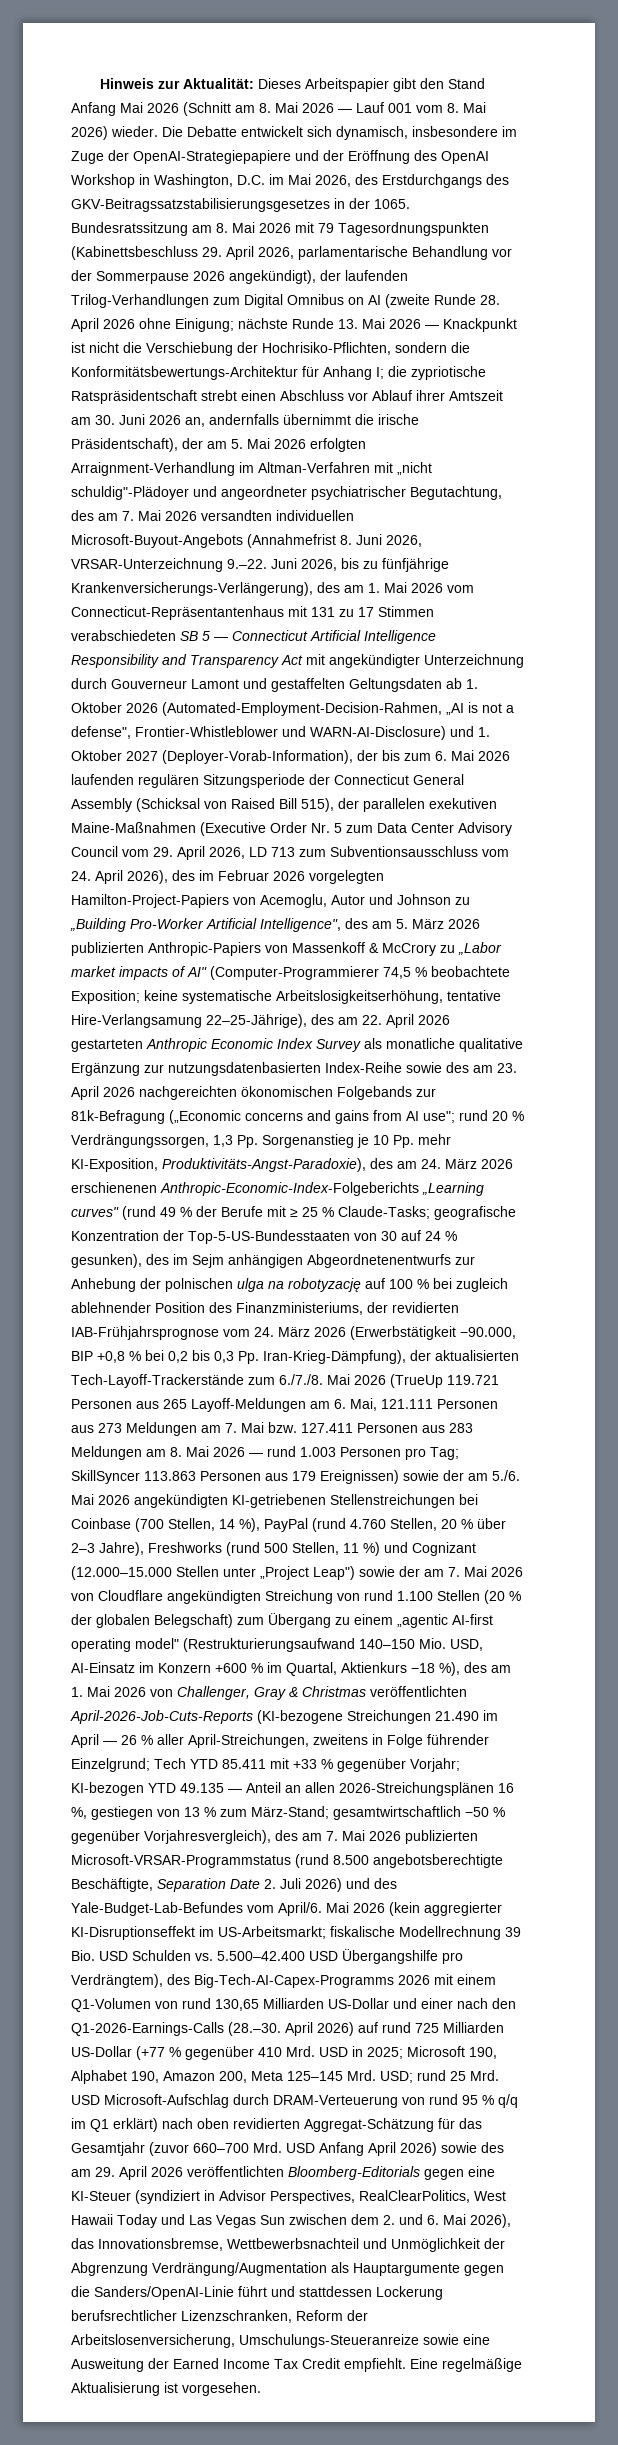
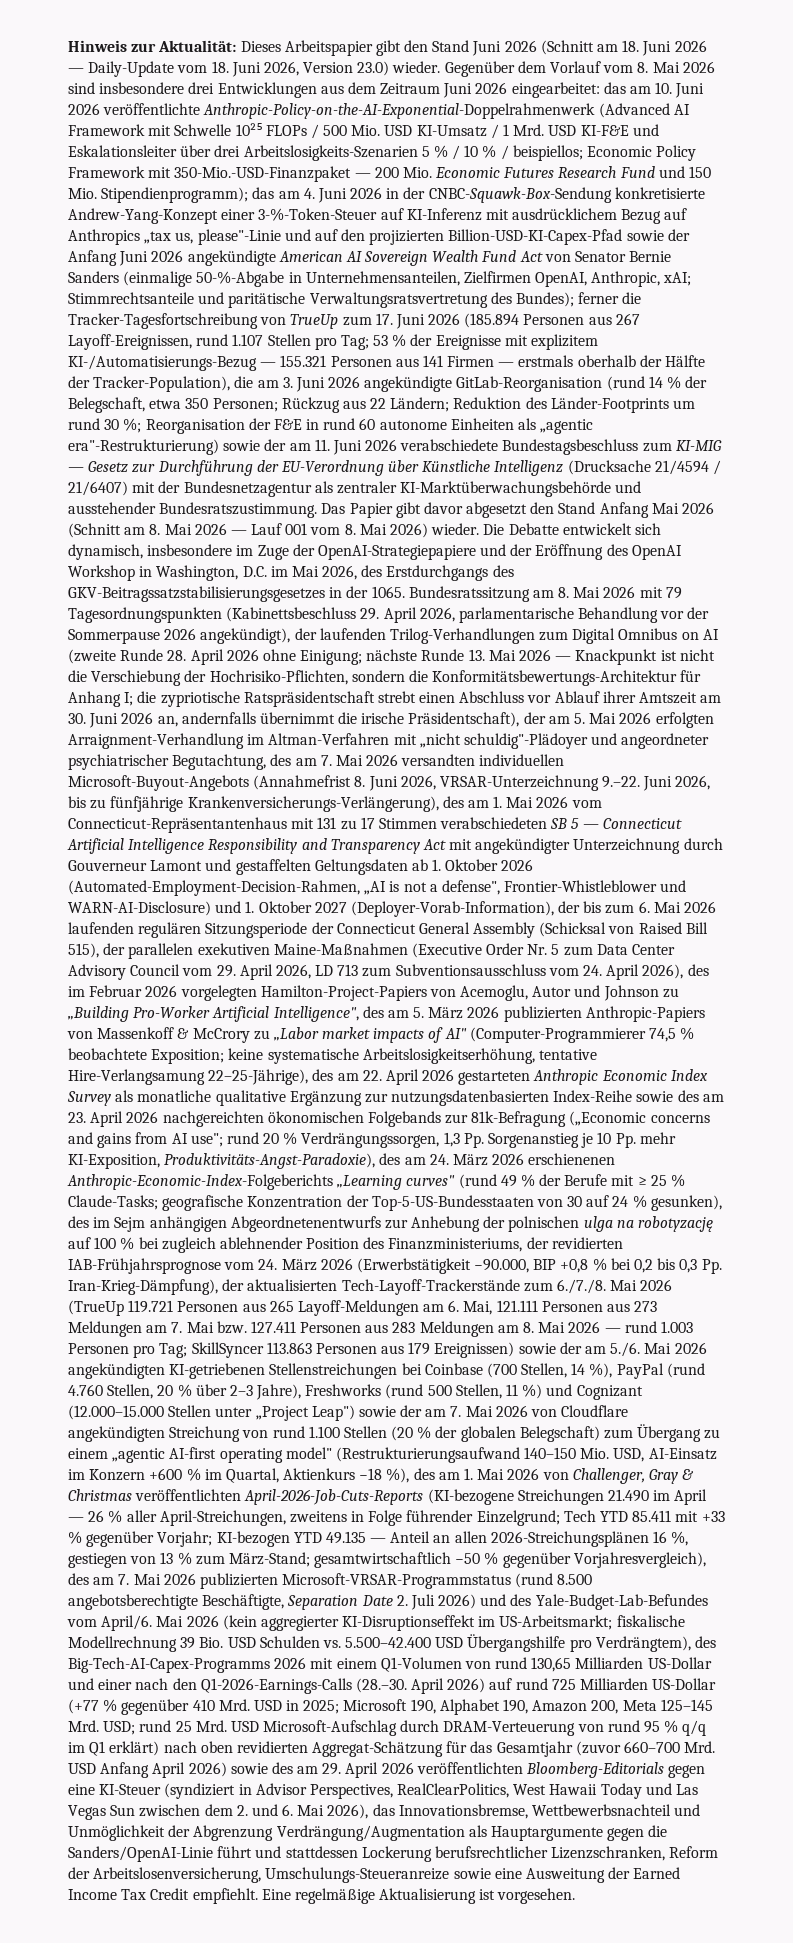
(485, 83) none -> [472,40,707,56] [68,61,715,77] [68,82,705,98] [68,103,690,119] [68,123,659,139] [68,145,697,161] [68,166,712,182] [68,187,705,203] [68,208,688,224] [68,229,690,245] [68,250,672,266] [68,271,692,287] [68,292,642,308] [68,313,640,329] [68,334,599,350] [68,355,706,371] [68,376,708,392] [68,397,696,413] [68,418,594,434] [68,439,722,455] [68,460,722,476] [68,481,642,497] [68,502,596,518] Juni 2026 (Schnitt am 18. Juni 2026 — Daily-Update vom 18. Juni 2026, Version 23.0) wieder. Gegenüber dem Vorlauf vom 8. Mai 2026 sind insbesondere drei Entwicklungen aus dem Zeitraum Juni 2026 eingearbeitet: das am 10. Juni 2026 veröffentlichte Anthropic-Policy-on-the-AI-Exponential-Doppelrahmenwerk (Advanced AI Framework mit Schwelle 10²⁵ FLOPs / 500 Mio. USD KI-Umsatz / 1 Mrd. USD KI-F&E und Eskalationsleiter über drei Arbeitslosigkeits-Szenarien 5 % / 10 % / beispiellos; Economic Policy Framework mit 350-Mio.-USD-Finanzpaket — 200 Mio. Economic Futures Research Fund und 150 Mio. Stipendienprogramm); das am 4. Juni 2026 in der CNBC-Squawk-Box-Sendung konkretisierte Andrew-Yang-Konzept einer 3-%-Token-Steuer auf KI-Inferenz mit ausdrücklichem Bezug auf Anthropics „tax us, please"-Linie und auf den projizierten Billion-USD-KI-Capex-Pfad sowie der Anfang Juni 2026 angekündigte American AI Sovereign Wealth Fund Act von Senator Bernie Sanders (einmalige 50-%-Abgabe in Unternehmensanteilen, Zielfirmen OpenAI, Anthropic, xAI; Stimmrechtsanteile und paritätische Verwaltungsratsvertretung des Bundes); ferner die Tracker-Tagesfortschreibung von TrueUp zum 17. Juni 2026 (185.894 Personen aus 267 Layoff-Ereignissen, rund 1.107 Stellen pro Tag; 53 % der Ereignisse mit explizitem KI-/Automatisierungs-Bezug — 155.321 Personen aus 141 Firmen — erstmals oberhalb der Hälfte der Tracker-Population), die am 3. Juni 2026 angekündigte GitLab-Reorganisation (rund 14 % der Belegschaft, etwa 350 Personen; Rückzug aus 22 Ländern; Reduktion des Länder-Footprints um rund 30 %; Reorganisation der F&E in rund 60 autonome Einheiten als „agentic era"-Restrukturierung) sowie der am 11. Juni 2026 verabschiedete Bundestagsbeschluss zum KI-MIG — Gesetz zur Durchführung der EU-Verordnung über Künstliche Intelligenz (Drucksache 21/4594 / 21/6407) mit der Bundesnetzagentur als zentraler KI-Marktüberwachungsbehörde und ausstehender Bundesratszustimmung. Das Papier gibt davor abgesetzt den Stand

